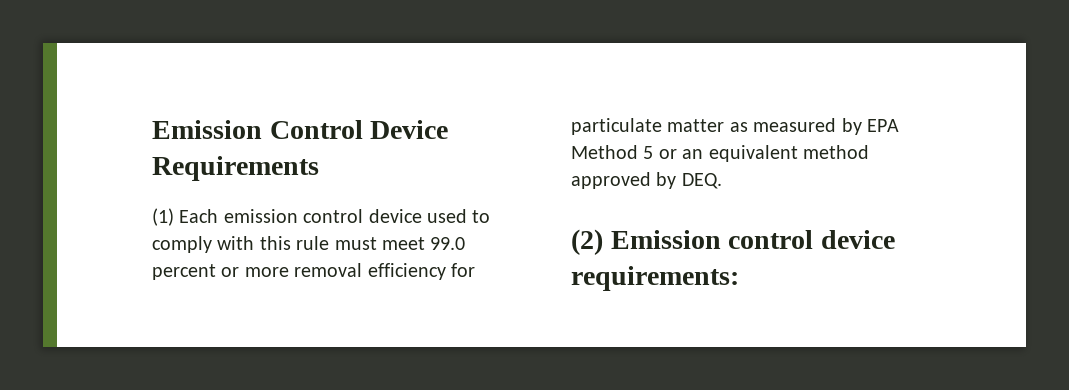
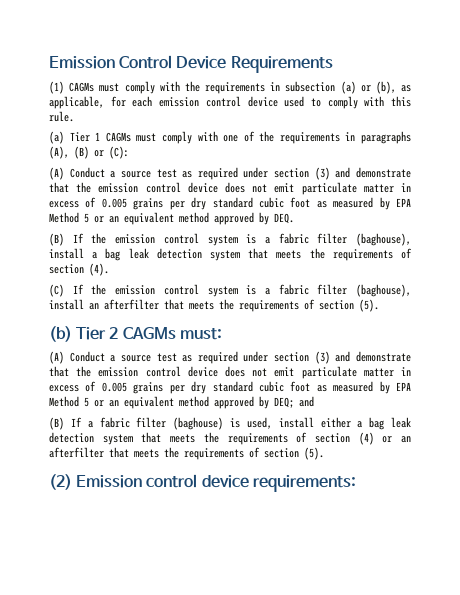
[179,209,219,223] Each -> [69,81,412,94] [49,96,153,109] CAGMs must comply with the requirements in subsection (a) or (b), as applicable, for each
[296,236,466,250] [152,263,475,280] [571,118,725,135] rule must meet 99.0 percent or more removal efficiency for particulate matter -> [49,111,74,122] [49,131,411,144] [49,146,129,159] [49,167,411,180] [49,182,411,195] [49,197,311,210] rule. // (a) Tier 1 CAGMs must comply with one of the requirements in paragraphs (A), (B) or (C): // (A) Conduct a source test as required under section (3) and demonstrate that the emission control device does not emit particulate matter in excess of 0.005 grains per dry standard cubic foot
(722, 181) none -> [49,233,411,246] [49,248,412,261] [49,263,109,276] [49,284,411,297] [49,299,379,312] [49,326,222,342] [49,351,411,364] [49,366,411,379] [49,381,412,394] [49,396,314,409] [49,417,411,430] [49,432,411,445] [49,447,324,460] // (B) If the emission control system is a fabric filter (baghouse), install a bag leak detection system that meets the requirements of section (4). // (C) If the emission control system is a fabric filter (baghouse), install an afterfilter that meets the requirements of section (5). // (b) Tier 2 CAGMs must: // (A) Conduct a source test as required under section (3) and demonstrate that the emission control device does not emit particulate matter in excess of 0.005 grains per dry standard cubic foot as measured by EPA Method 5 or an equivalent method approved by DEQ; and // (B) If a fabric filter (baghouse) is used, install either a bag leak detection system that meets the requirements of section (4) or an afterfilter that meets the requirements of section (5).

